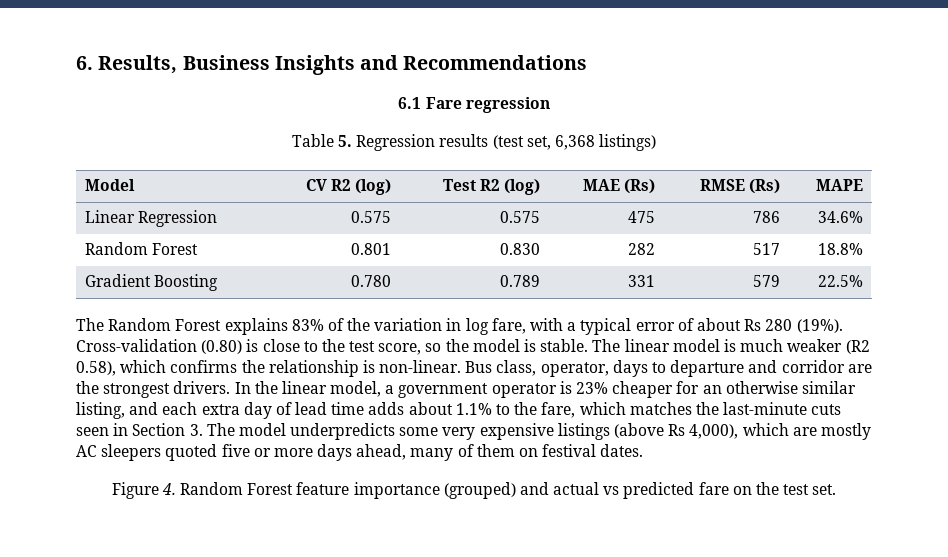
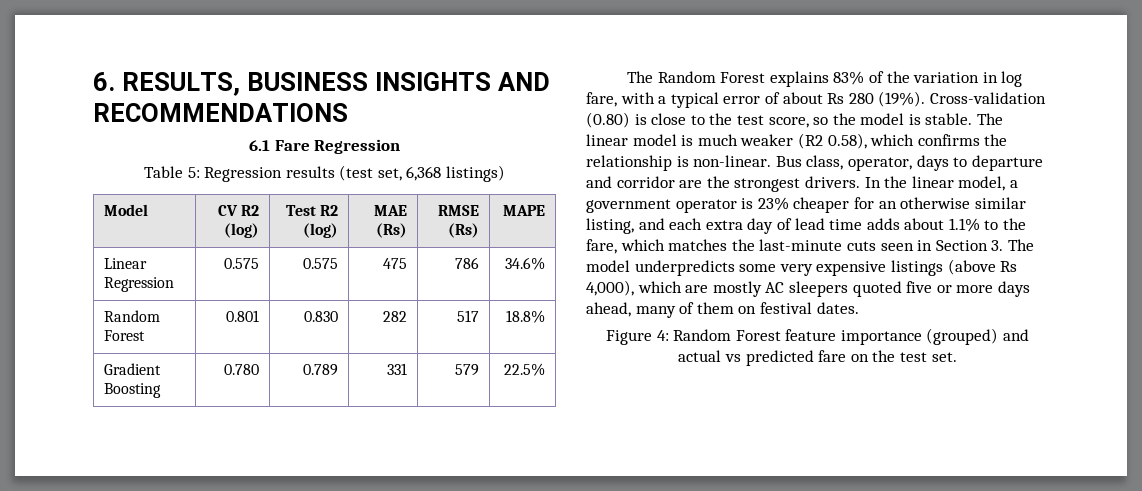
[98,55,588,75] Results, Business Insights and Recommendations -> [121,72,550,96] [93,103,348,122] RESULTS, BUSINESS INSIGHTS AND RECOMMENDATIONS
[465,97,550,113] regression -> [314,139,401,154] Regression
[338,135,353,147] 5. -> [187,167,200,178] 5:
[161,483,176,495] 4. -> [656,330,669,341] 4:

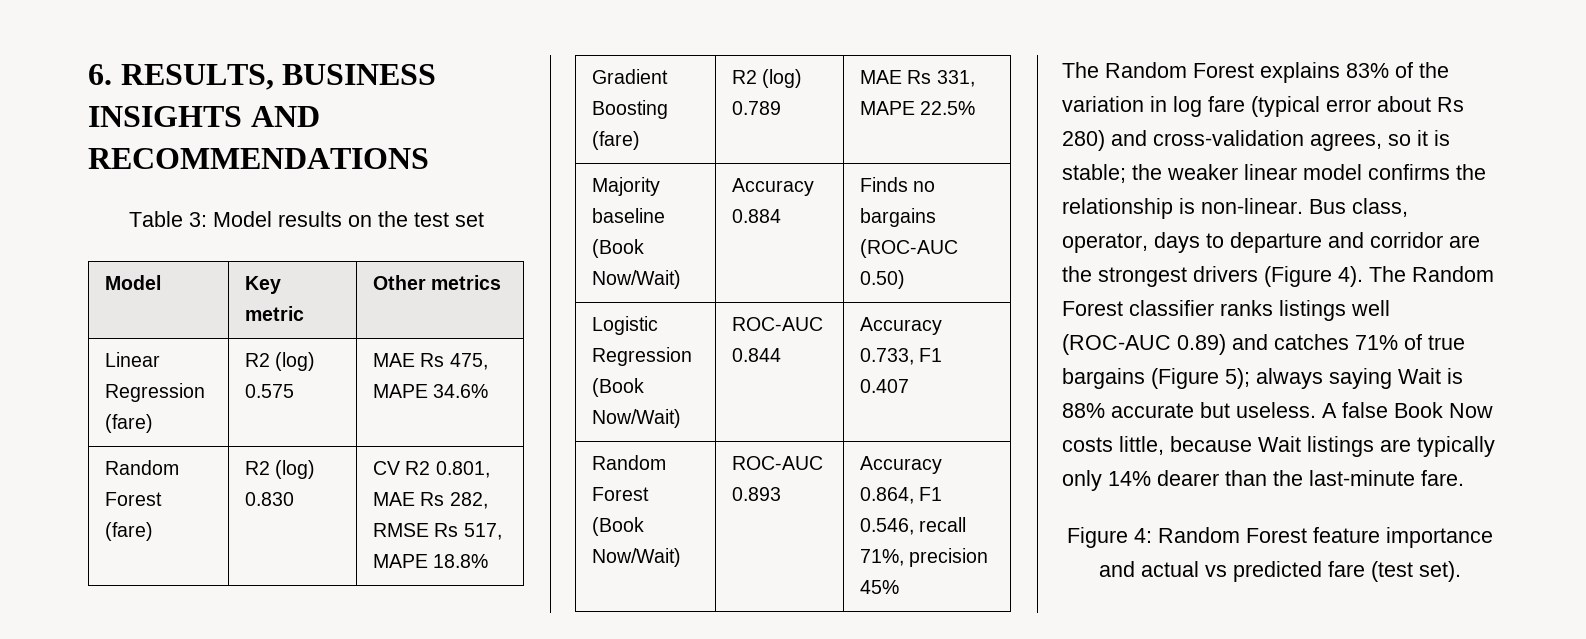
[248,139,401,154] [143,165,506,182] [104,204,149,216] [217,205,259,216] [223,223,259,238] [285,205,338,216] [302,223,338,238] [373,205,407,216] [375,223,407,238] [437,205,479,216] [447,223,479,238] [502,205,545,216] [104,258,148,269] [104,277,175,292] [223,258,259,269] [302,258,338,269] [382,258,407,269] [454,257,479,269] [504,257,545,270] [104,310,161,322] [104,330,146,341] [225,310,259,322] [303,311,338,322] [382,311,407,322] [456,310,479,322] [505,310,545,323] [104,363,162,375] [104,383,162,398] [223,364,259,375] [302,364,338,376] [386,363,407,375] [454,364,479,376] [503,363,545,376] 6.1 Fare Regression // Table 5: Regression results (test set, 6,368 listings) // Model | CV R2 (log) | Test R2 (log) | MAE (Rs) | RMSE (Rs) | MAPE // Linear Regression | 0.575 | 0.575 | 475 | 786 | 34.6% // Random Forest | 0.801 | 0.830 | 282 | 517 | 18.8% // Gradient Boosting | 0.780 | 0.789 | 331 | 579 | 22.5% -> [128,211,484,227] [105,275,162,290] [245,276,282,294] [245,306,305,321] [373,275,502,290] [105,352,161,367] [105,383,206,402] [105,414,154,433] [245,352,316,371] [245,384,295,398] [373,353,488,370] [373,384,489,398] [105,460,180,475] [105,492,163,506] [105,522,154,541] [245,460,316,479] [245,492,295,506] [373,461,490,478] [373,492,488,509] [373,523,502,540] [373,554,489,568] [592,69,669,84] [592,100,669,119] [592,131,641,150] [732,69,803,88] [732,101,782,115] [860,70,975,87] [860,101,976,115] [592,177,661,196] [592,208,666,223] [592,239,645,258] [592,270,682,289] [732,178,815,196] [732,209,782,223] [860,177,936,192] [860,208,937,227] [860,239,959,258] [860,270,906,289] [592,316,659,335] [592,347,693,366] [592,378,645,397] [592,409,682,428] [732,317,824,331] [732,348,782,362] [860,317,943,335] [860,348,943,365] [860,379,910,393] [592,455,667,470] [592,487,650,501] [592,517,645,536] [592,548,682,567] [732,456,824,470] [732,487,782,501] [860,456,943,474] [860,487,943,504] [860,517,967,535] [860,548,989,567] [860,580,900,594] Table 3: Model results on the test set // Model | Key metric | Other metrics // Linear Regression (fare) | R2 (log) 0.575 | MAE Rs 475, MAPE 34.6% // Random Forest (fare) | R2 (log) 0.830 | CV R2 0.801, MAE Rs 282, RMSE Rs 517, MAPE 18.8% // Gradient Boosting (fare) | R2 (log) 0.789 | MAE Rs 331, MAPE 22.5% // Majority baseline (Book Now/Wait) | Accuracy 0.884 | Finds no bargains (ROC-AUC 0.50) // Logistic Regression (Book Now/Wait) | ROC-AUC 0.844 | Accuracy 0.733, F1 0.407 // Random Forest (Book Now/Wait) | ROC-AUC 0.893 | Accuracy 0.864, F1 0.546, recall 71%, precision 45%
[586,91,1046,108] [586,112,1004,128] [586,133,915,149] fare, with a typical error of about Rs 280 (19%). Cross-validation (0.80) is close to the test score, so the model is stable. The linear model is much weaker (R2 0.58), which -> [1208,96,1464,117] [1062,130,1450,151] [1062,164,1362,183] fare (typical error about Rs 280) and cross-validation agrees, so it is stable; the weaker linear model
[804,176,1018,191] [586,197,1026,213] [586,218,1027,234] [586,239,1034,254] [586,259,1018,276] [586,280,1030,297] [586,302,859,318] drivers. In the linear model, a government operator is 23% cheaper for an otherwise similar listing, and each extra day of lead time adds about 1.1% to the fare, which matches the last-minute cuts seen in Section 3. The model underpredicts some very expensive listings (above Rs 4,000), which are mostly AC sleepers quoted five or more days ahead, many of them on festival dates. -> [1193,266,1494,287] [1062,300,1390,321] [1062,334,1465,355] [1062,368,1463,389] [1062,402,1493,418] [1062,436,1495,457] [1062,470,1464,491] drivers (Figure 4). The Random Forest classifier ranks listings well (ROC-AUC 0.89) and catches 71% of true bargains (Figure 5); always saying Wait is 88% accurate but useless. A false Book Now costs little, because Wait listings are typically only 14% dearer than the last-minute fare.
[926,328,999,345] (grouped) -> (1493, 537) none
[850,350,957,362] on the test set. -> [1371,561,1461,582] (test set).

